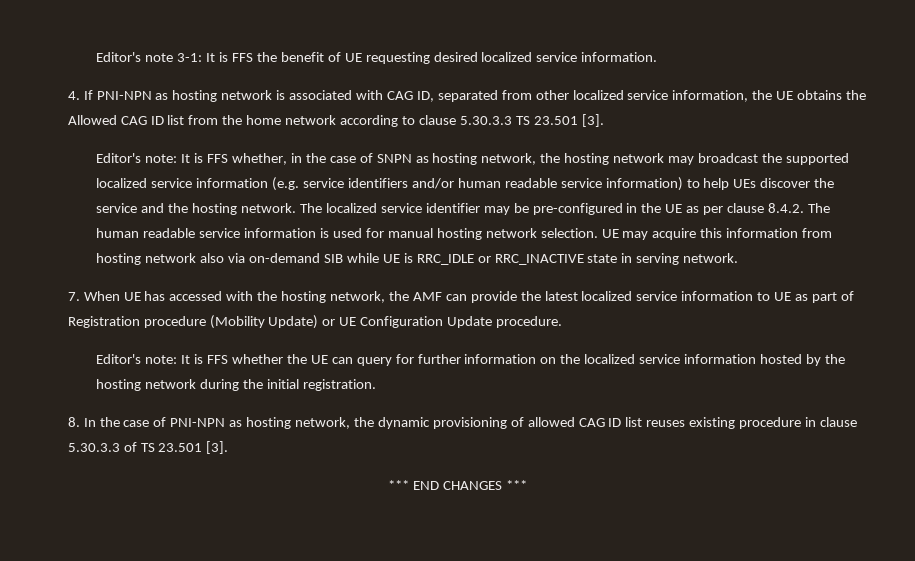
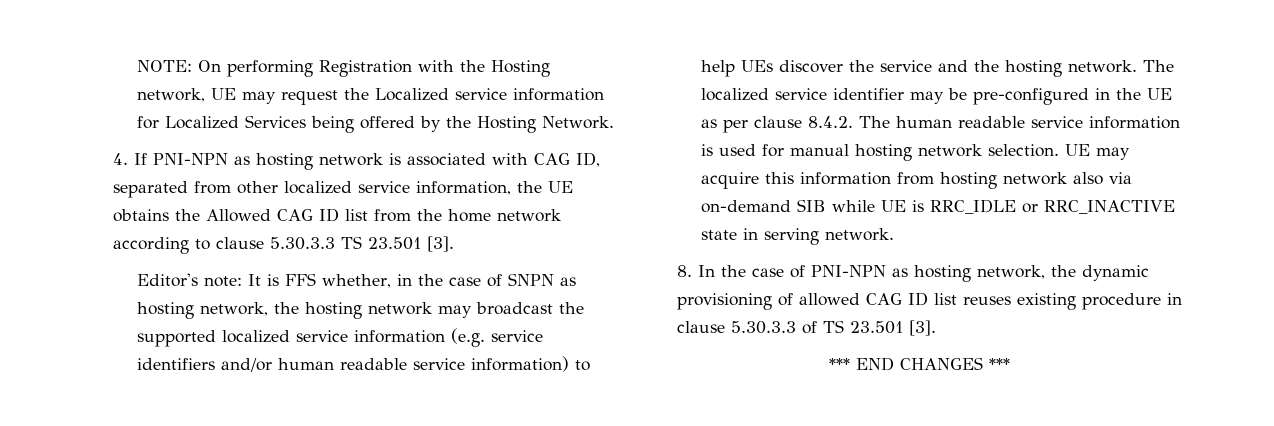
[96,52,658,64] Editor's note 3-1: It is FFS the benefit of UE requesting desired localized service information. -> [136,60,550,77] [136,88,604,105] [136,115,614,133] NOTE: On performing Registration with the Hosting network, UE may request the Localized service information for Localized Services being offered by the Hosting Network.
[67,291,854,303] [67,315,563,329] [96,354,845,366] [96,379,377,391] // 7. When UE has accessed with the hosting network, the AMF can provide the latest localized service information to UE as part of Registration procedure (Mobility Update) or UE Configuration Update procedure. // Editor's note: It is FFS whether the UE can query for further information on the localized service information hosted by the hosting network during the initial registration. -> (894, 234) none

